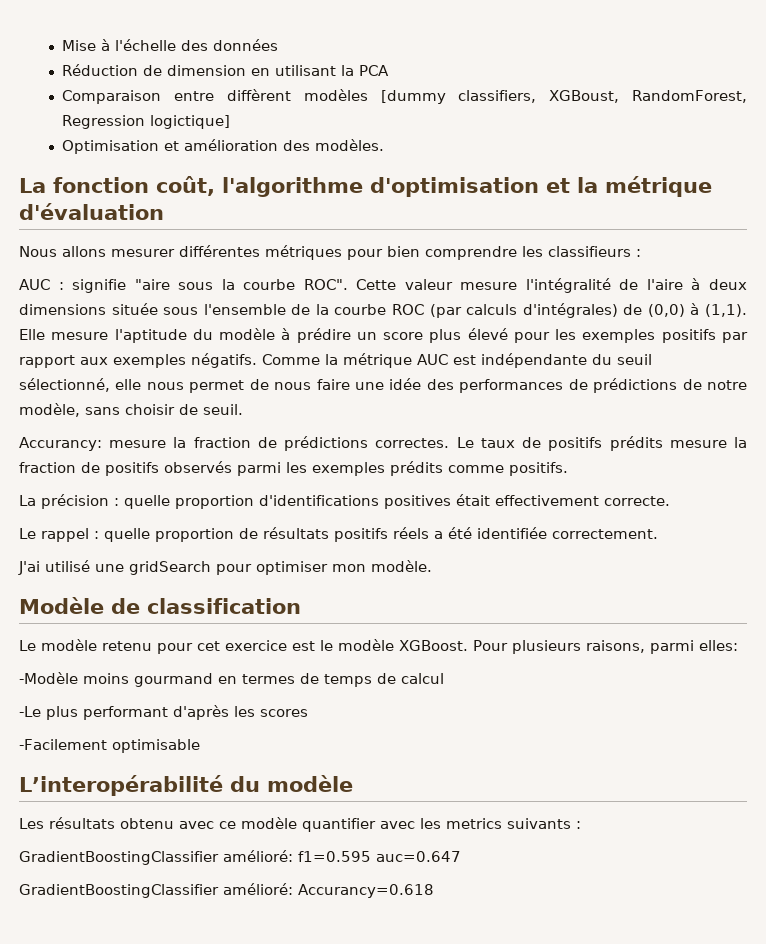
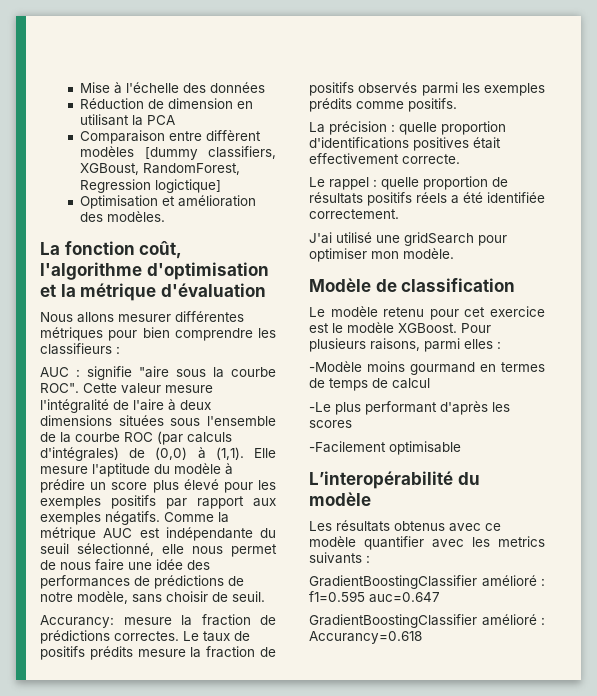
[111,303,158,315] située -> [118,415,164,426] situées
[699,640,738,651] elles: -> [464,339,501,349] elles :
[120,818,174,829] obtenu -> [394,521,445,531] obtenus
[223,850,293,862] amélioré: -> [481,575,545,587] amélioré :
[223,883,293,895] amélioré: -> [481,614,545,626] amélioré :

